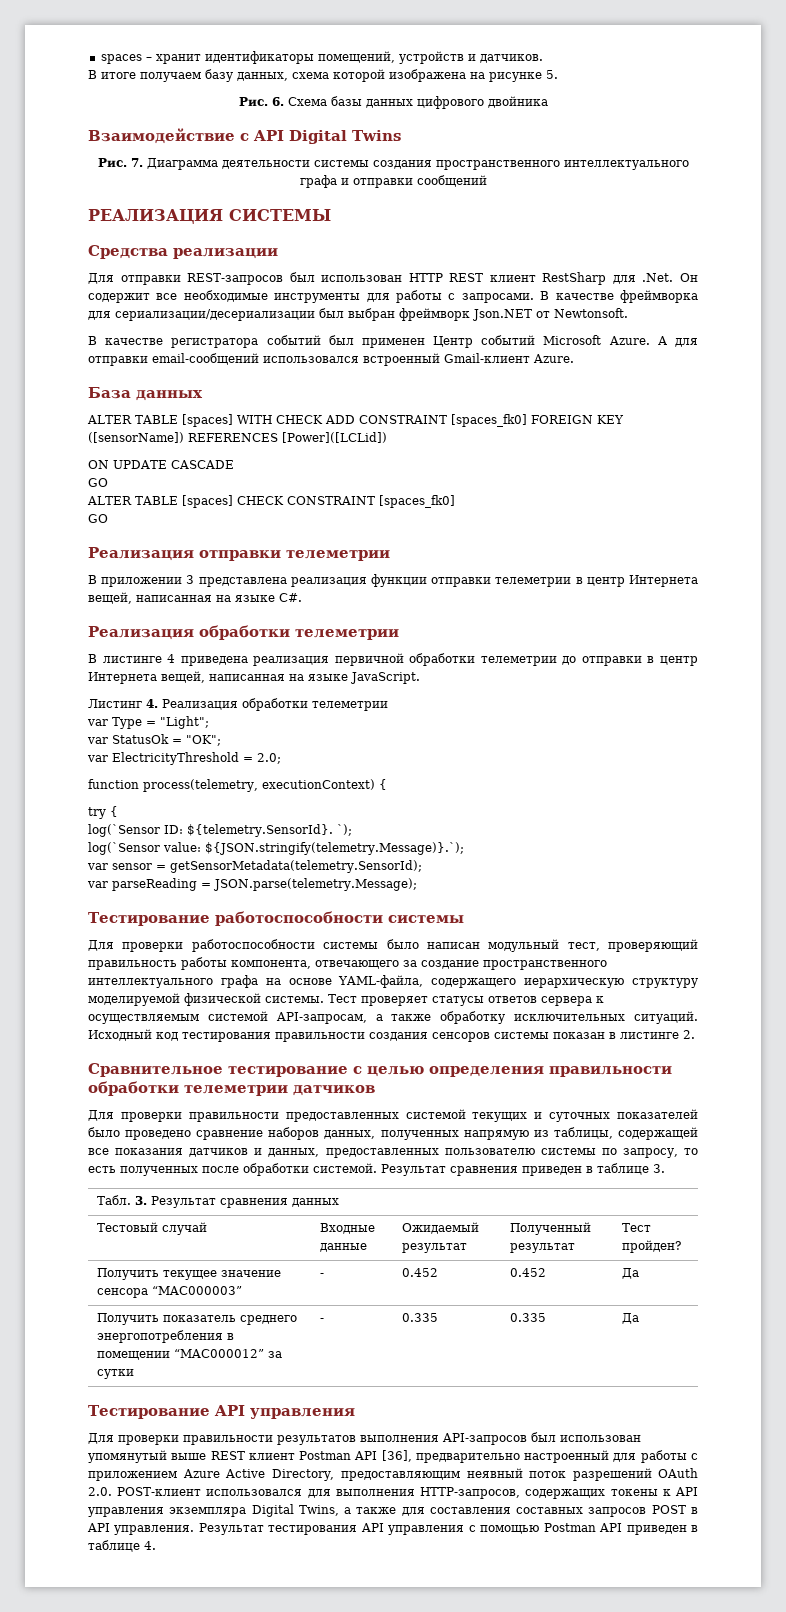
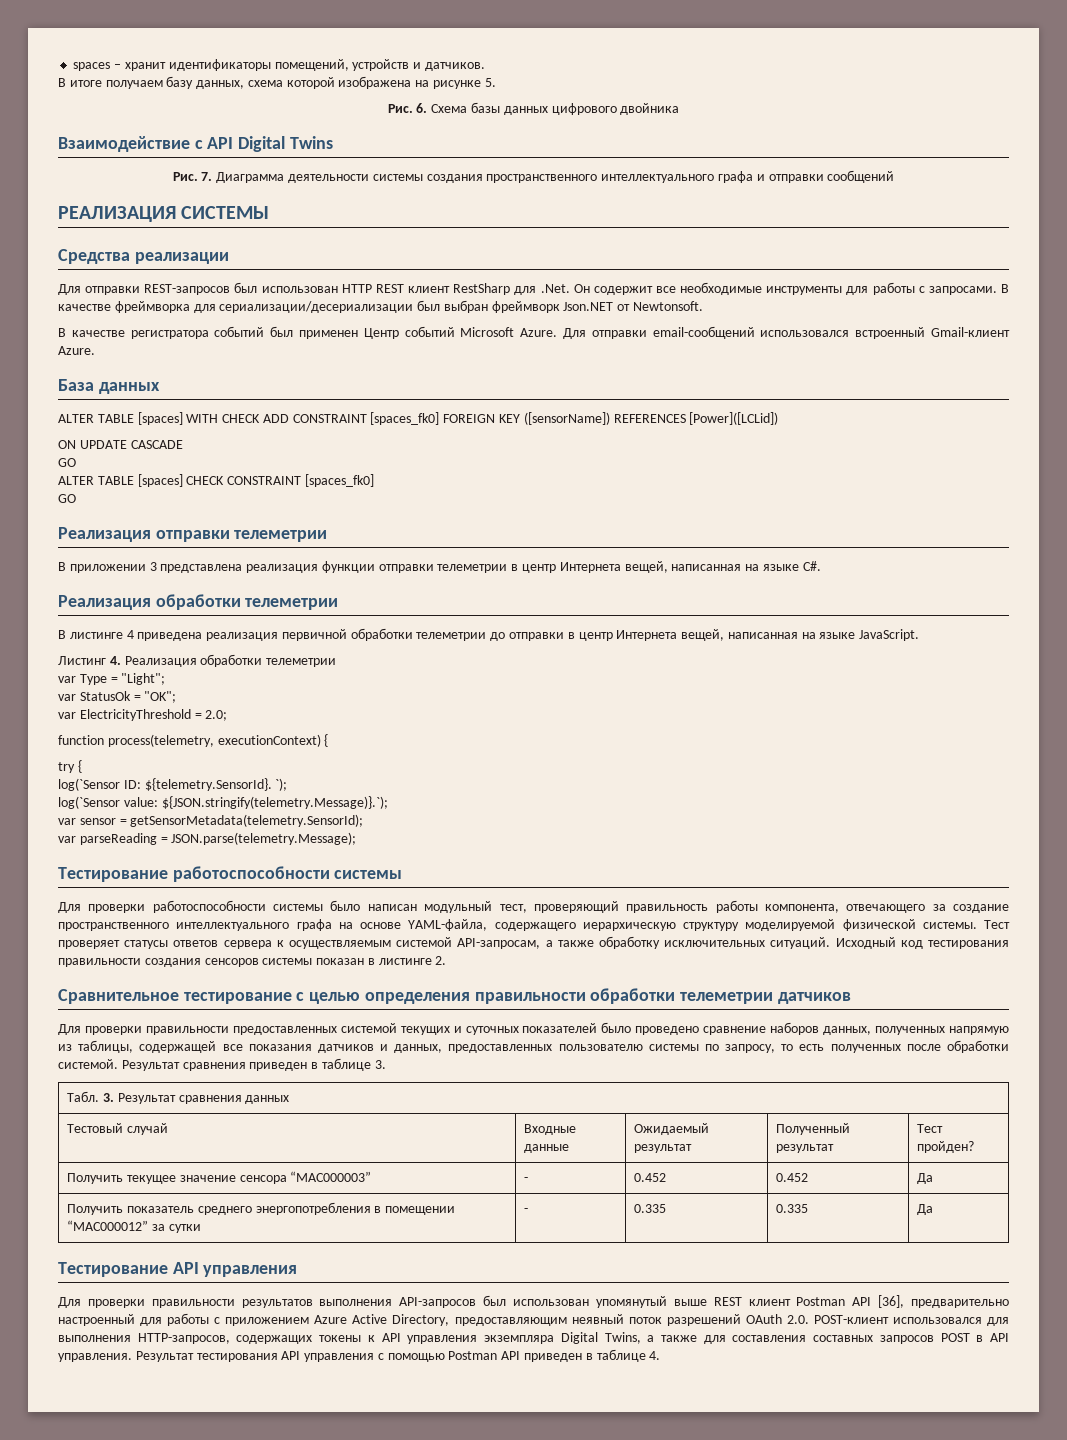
[657,336,698,347] А для -> [563,328,586,339] Для

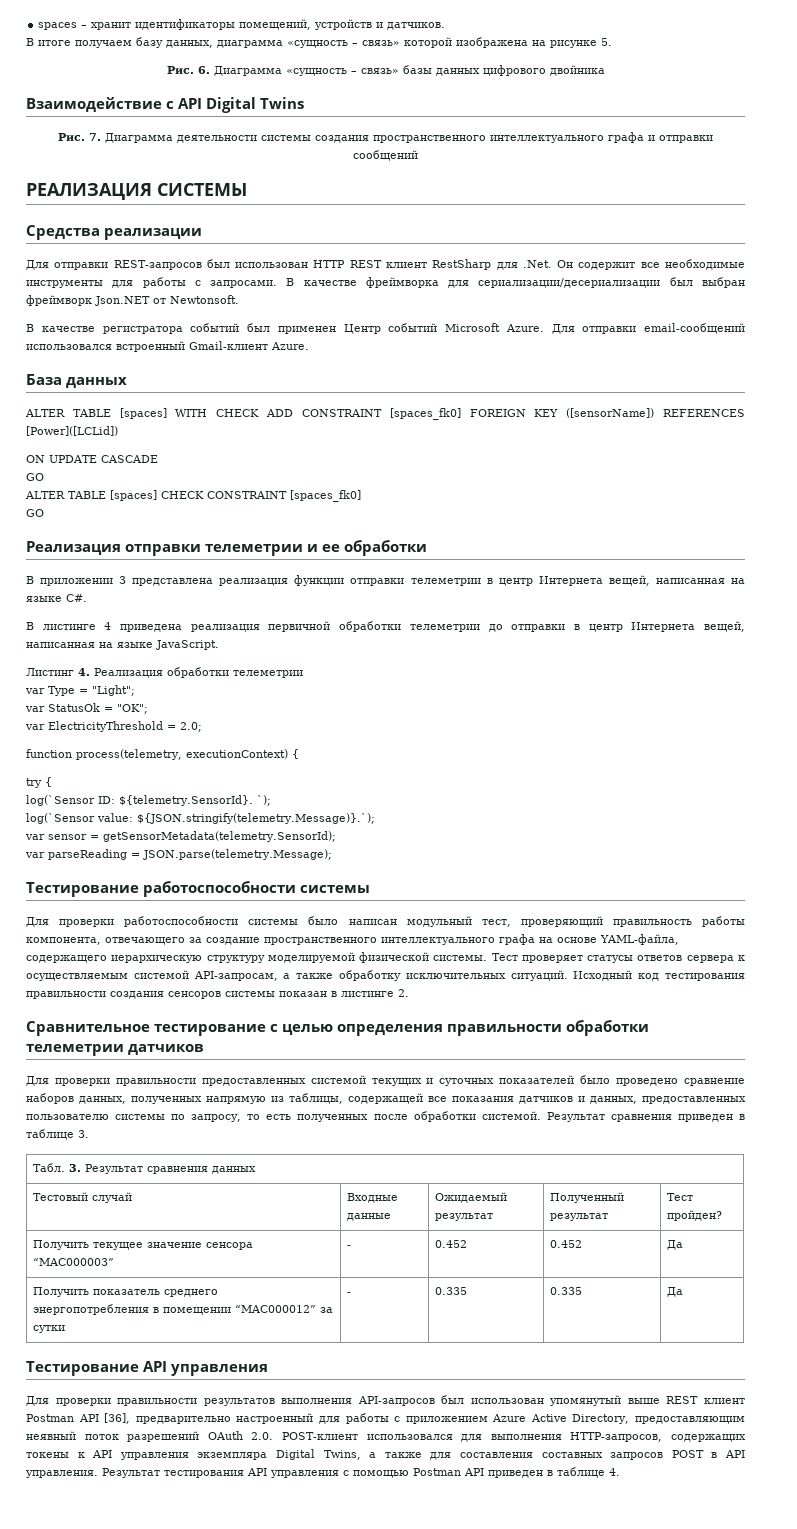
[247,80,283,87] схема -> [217,40,400,48] диаграмма «сущность – связь»
[431,104,468,113] Схема -> [213,66,399,76] Диаграмма «сущность – связь»
(328, 536) none -> [307,540,428,556] и ее обработки
[58,594,339,610] // Реализация обработки телеметрии -> (87, 598) none

